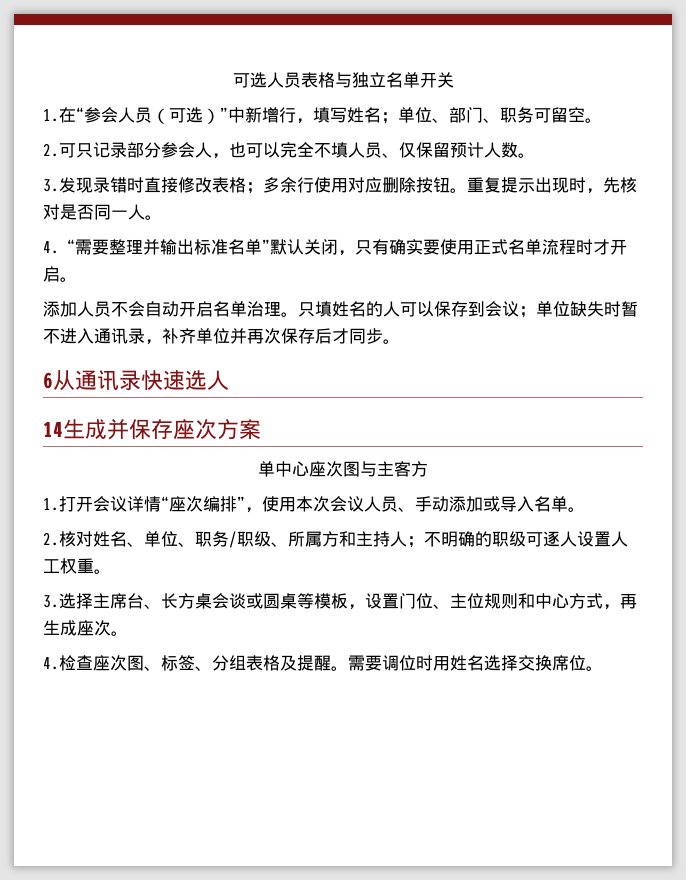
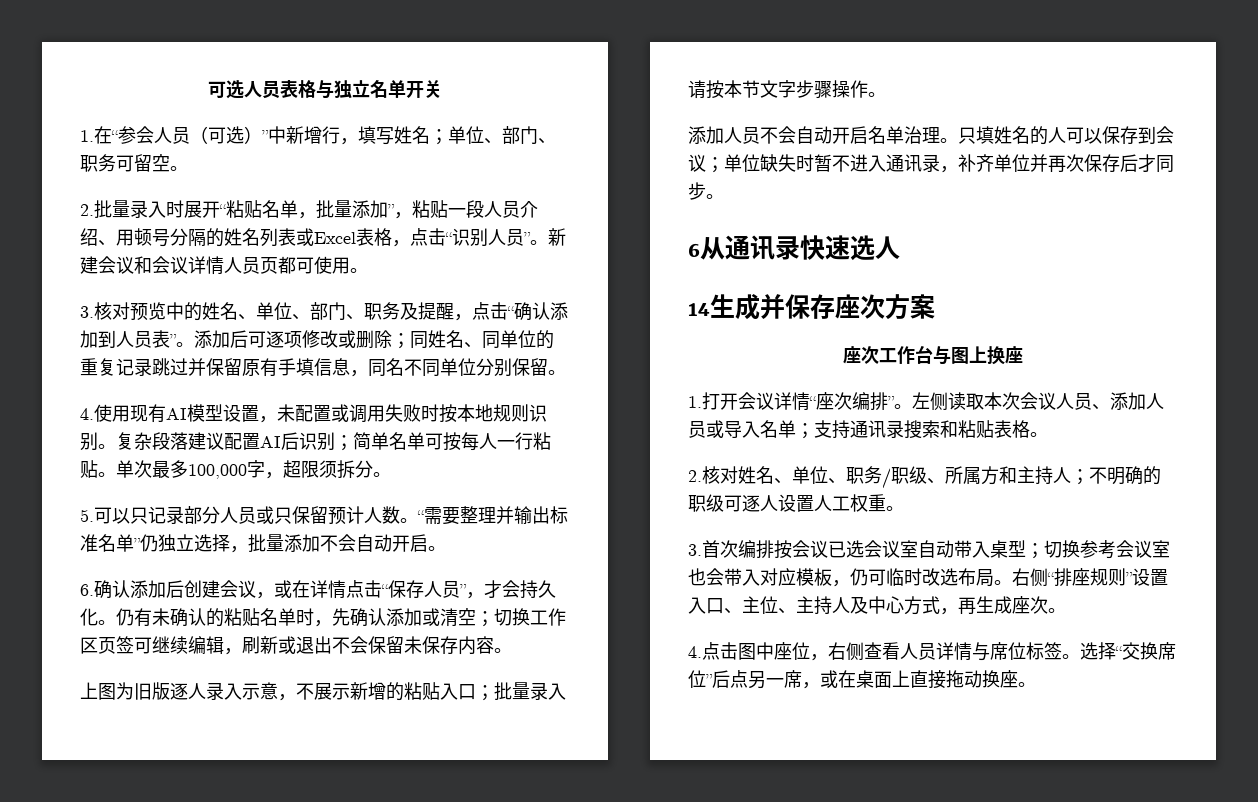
[59,142,535,159] [43,177,637,194] [43,204,162,220] [43,241,59,254] 可只记录部分参会人，也可以完全不填人员、仅保留预计人数。 // 3.发现录错时直接修改表格；多余行使用对应删除按钮。重复提示出现时，先核对是否同一人。 // 4. -> [94,200,538,219] [80,228,566,247] [80,256,368,275] [80,302,568,321] [80,330,554,349] [80,358,566,377] [80,404,547,423] [80,432,551,451] [80,460,391,479] [80,506,418,525] 批量录入时展开“粘贴名单，批量添加”，粘贴一段人员介绍、用顿号分隔的姓名列表或Excel表格，点击“识别人员”。新建会议和会议详情人员页都可使用。 // 3.核对预览中的姓名、单位、部门、职务及提醒，点击“确认添加到人员表”。添加后可逐项修改或删除；同姓名、同单位的重复记录跳过并保留原有手填信息，同名不同单位分别保留。 // 4.使用现有AI模型设置，未配置或调用失败时按本地规则识别。复杂段落建议配置AI后识别；简单名单可按每人一行粘贴。单次最多100,000字，超限须拆分。 // 5.可以只记录部分人员或只保留预计人数。
[270,239,627,256] [43,266,60,282] 默认关闭，只有确实要使用正式名单流程时才开启 -> [140,534,446,553] [80,580,556,599] [80,608,566,627] [80,636,512,655] [80,682,566,701] [688,80,868,99] 仍独立选择，批量添加不会自动开启。 // 6.确认添加后创建会议，或在详情点击“保存人员”，才会持久化。仍有未确认的粘贴名单时，先确认添加或清空；切换工作区页签可继续编辑，刷新或退出不会保留未保存内容。 // 上图为旧版逐人录入示意，不展示新增的粘贴入口；批量录入请按本节文字步骤操作
[258,461,428,477] 单中心座次图与主客方 -> [843,345,1023,365] 座次工作台与图上换座
[245,496,296,513] ，使用 -> [894,392,984,411] 。左侧读取
[415,496,483,512] 手动添加 -> [1110,392,1164,410] [688,421,706,438] 添加人员
(568, 504) none -> [796,420,1030,439] ；支持通讯录搜索和粘贴表格
[59,593,535,610] 选择主席台、长方桌会谈或圆桌等模板，设置门位、主位规则和 -> [702,540,1170,559] [688,568,1168,587] [688,596,868,615] 首次编排按会议已选会议室自动带入桌型；切换参考会议室也会带入对应模板，仍可临时改选布局。右侧“排座规则”设置入口、主位、主持人及
[59,655,586,671] 检查座次图、标签、分组表格及提醒。需要调位时用姓名选择交换席位 -> [702,642,1176,661] [688,670,1018,689] 点击图中座位，右侧查看人员详情与席位标签。选择“交换席位”后点另一席，或在桌面上直接拖动换座

